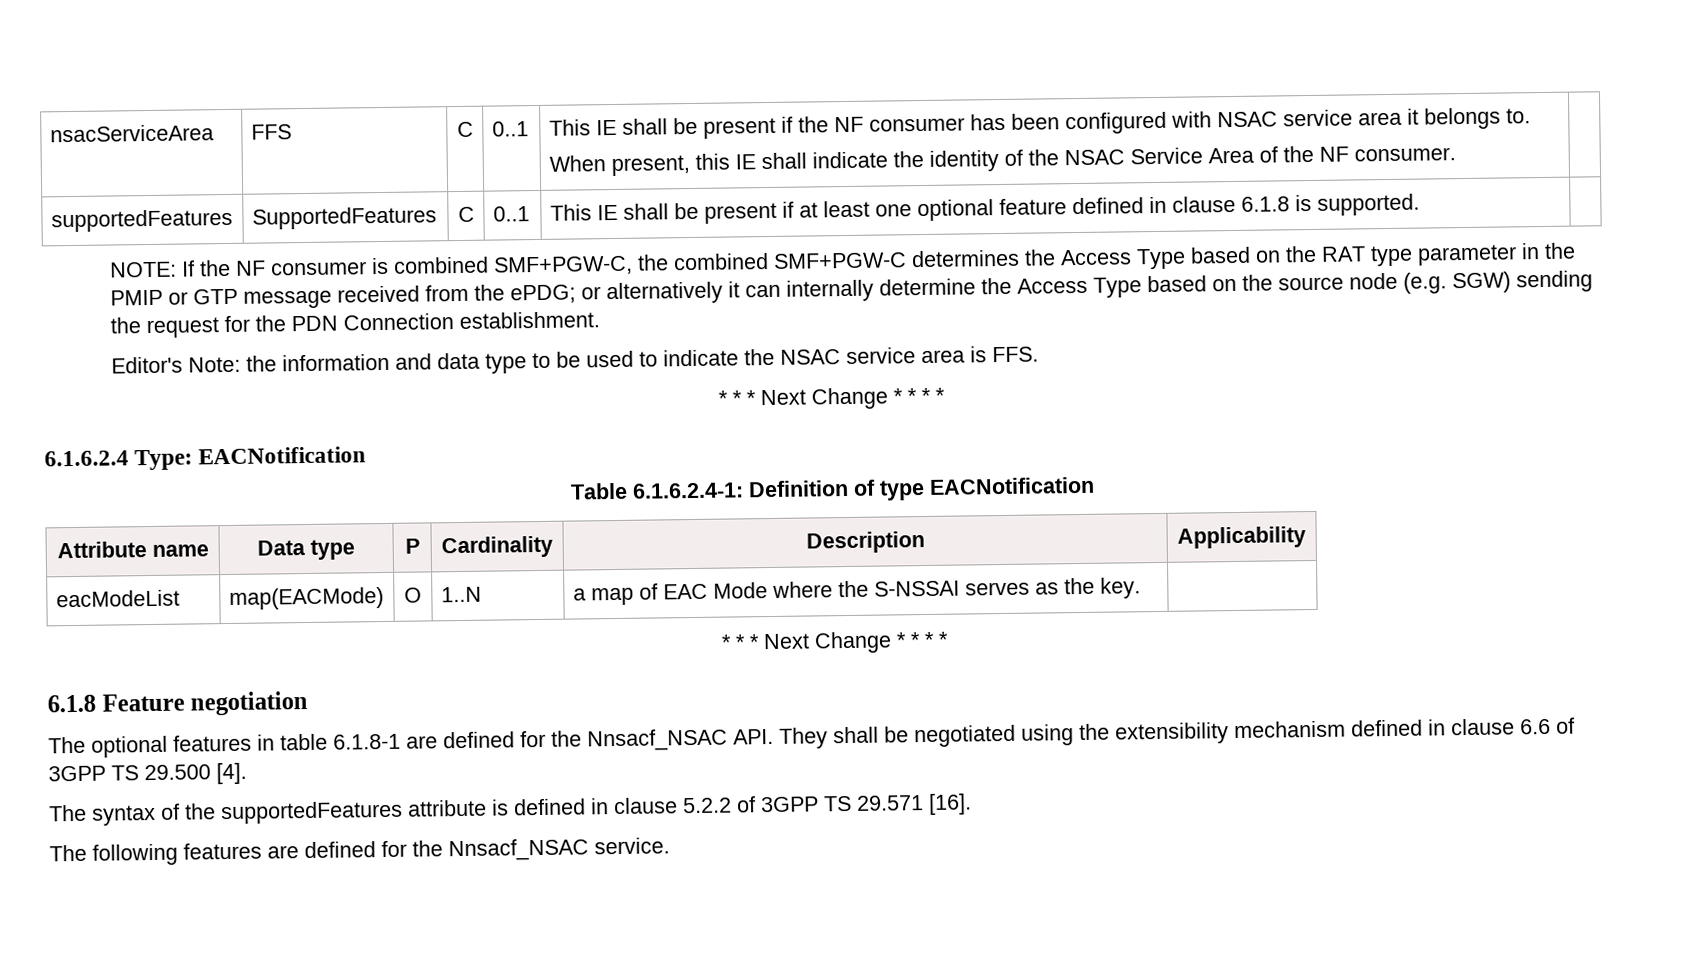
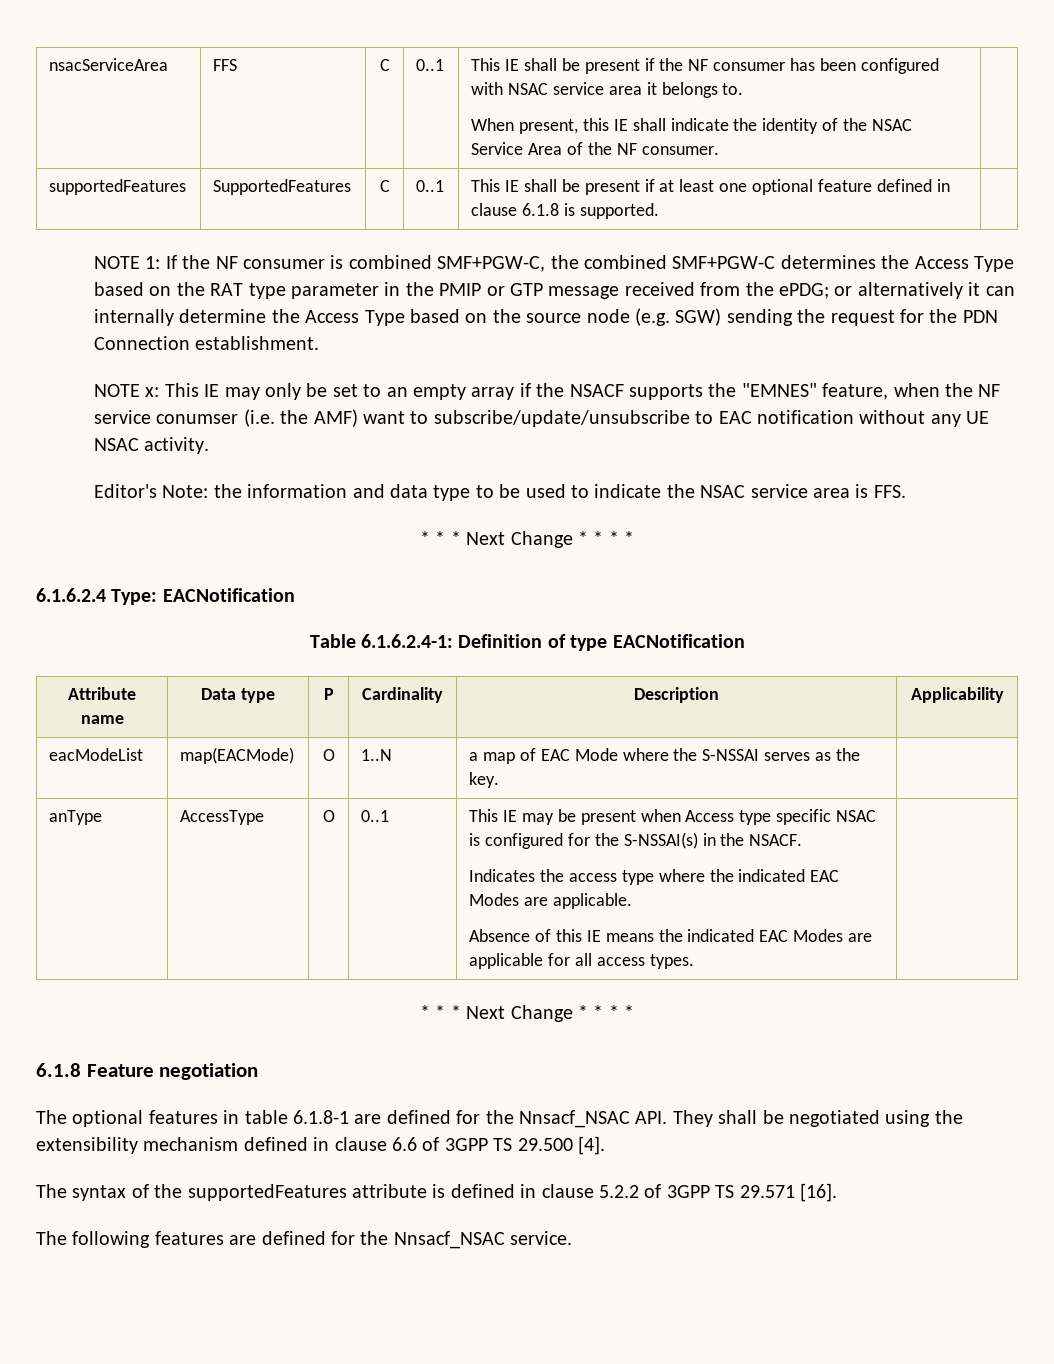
[110,261,178,278] NOTE: -> [94,256,161,269] NOTE 1:
(601, 320) none -> [94,383,1001,400] [94,409,990,427] [94,437,210,454] // NOTE x: This IE may only be set to an empty array if the NSACF supports the "EMNES" feature, when the NF service conumser (i.e. the AMF) want to subscribe/update/unsubscribe to EAC notification without any UE NSAC activity.
(1141, 588) none -> [49,810,103,825] [180,810,265,825] [322,810,335,822] [361,810,390,822] [469,809,876,825] [469,832,803,849] [469,869,840,885] [469,893,632,909] [469,929,872,942] [469,953,694,969] // anType | AccessType | O | 0..1 | This IE may be present when Access type specific NSAC is configured for the S-NSSAI(s) in the NSACF. // Indicates the access type where the indicated EAC Modes are applicable. // Absence of this IE means the indicated EAC Modes are applicable for all access types. |

